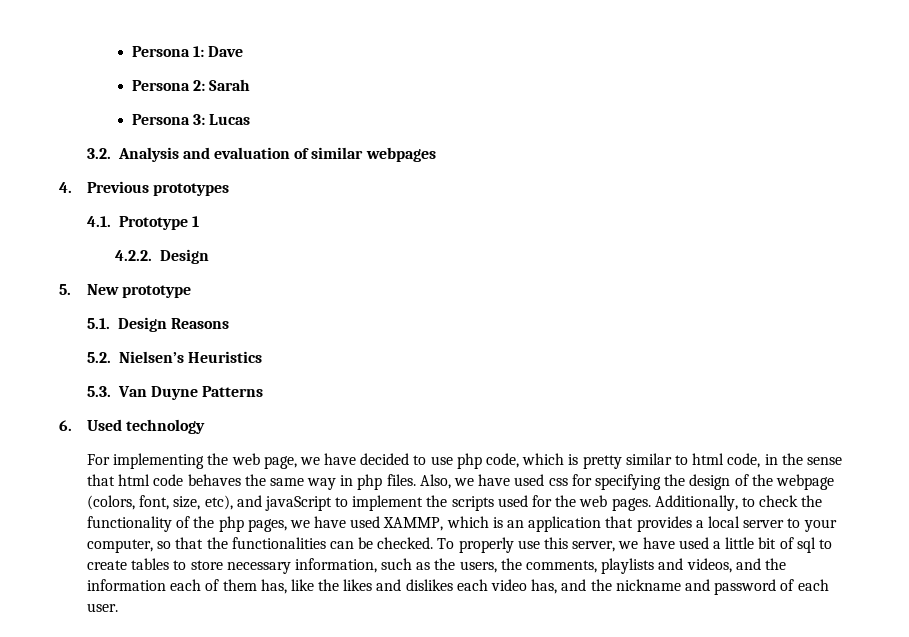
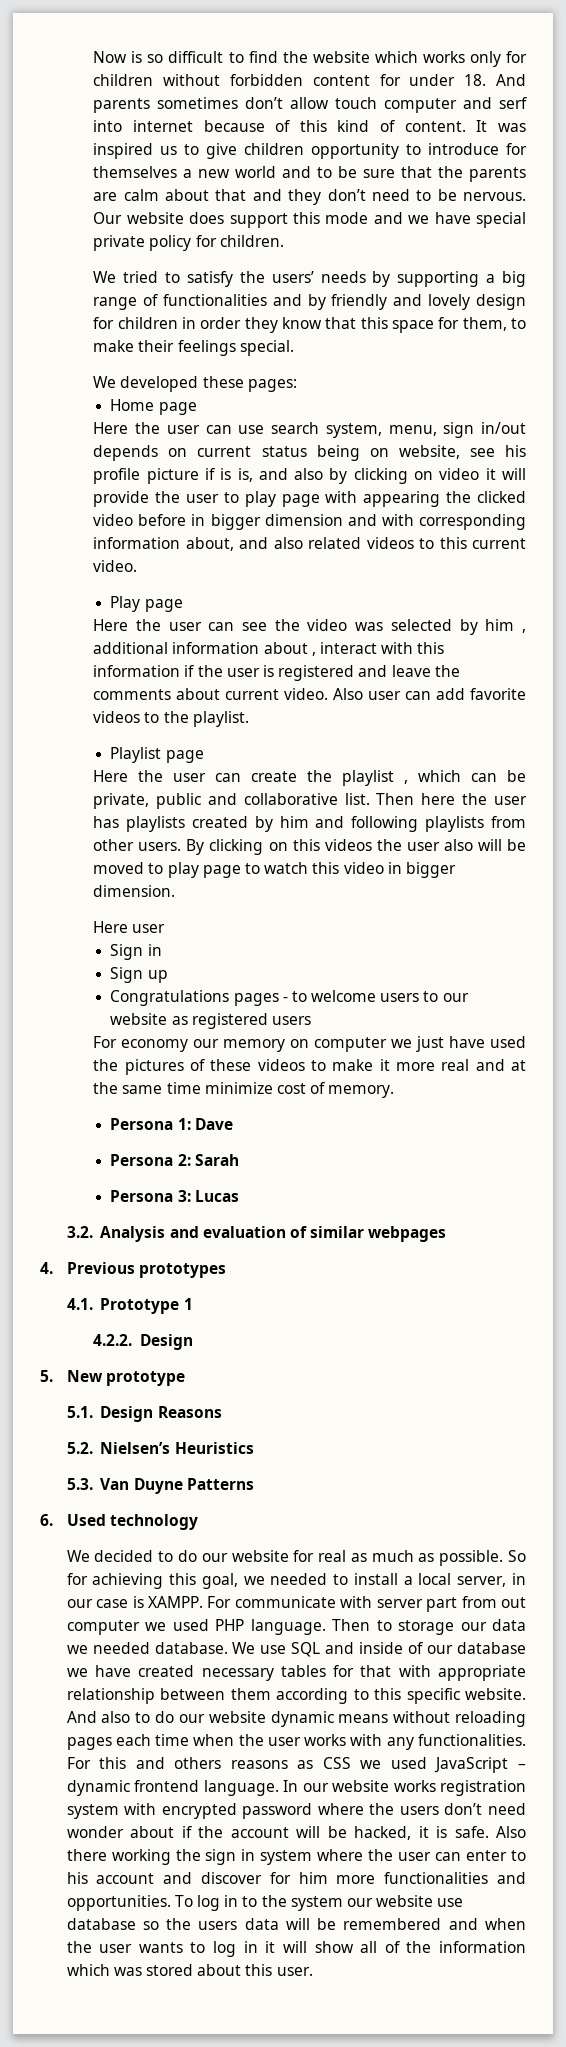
(132, 51) none -> [93,51,527,67] [93,74,527,86] [93,97,527,113] [93,120,526,132] [93,143,527,159] [93,166,526,182] [93,189,526,205] [93,212,527,228] [93,235,284,251] [93,271,526,287] [93,294,526,310] [93,317,527,333] [93,340,294,356] [93,376,297,392] [110,399,197,415] [93,422,526,438] [93,445,526,461] [93,468,527,484] [93,491,527,507] [93,514,526,530] [93,537,526,551] [93,560,138,572] [110,596,183,612] [93,619,526,635] [93,642,445,656] [93,665,460,681] [93,688,526,700] [93,711,249,727] [110,747,204,763] [93,770,526,786] [93,793,527,809] [93,816,526,832] [93,839,526,855] [93,862,456,878] [93,885,176,897] [93,921,166,933] [110,944,162,960] [110,967,168,983] [110,990,469,1006] [110,1013,311,1029] [93,1036,526,1052] [93,1059,527,1075] [93,1082,395,1098] Now is so difficult to find the website which works only for children without forbidden content for under 18. And parents sometimes don’t allow touch computer and serf into internet because of this kind of content. It was inspired us to give children opportunity to introduce for themselves a new world and to be sure that the parents are calm about that and they don’t need to be nervous. Our website does support this mode and we have special private policy for children. // We tried to satisfy the users’ needs by supporting a big range of functionalities and by friendly and lovely design for children in order they know that this space for them, to make their feelings special. // We developed these pages: // Home page // Here the user can use search system, menu, sign in/out depends on current status being on website, see his profile picture if is is, and also by clicking on video it will provide the user to play page with appearing the clicked video before in bigger dimension and with corresponding information about, and also related videos to this current video. // Play page // Here the user can see the video was selected by him , additional information about , interact with this information if the user is registered and leave the comments about current video. Also user can add favorite videos to the playlist. // Playlist page // Here the user can create the playlist , which can be private, public and collaborative list. Then here the user has playlists created by him and following playlists from other users. By clicking on this videos the user also will be moved to play page to watch this video in bigger dimension. // Here user // Sign in // Sign up // Congratulations pages - to welcome users to our website as registered users // For economy our memory on computer we just have used the pictures of these videos to make it more real and at the same time minimize cost of memory. //
[86,453,842,469] [86,474,834,490] [86,495,823,511] [86,516,837,532] [86,537,832,553] [86,558,786,574] [86,579,829,595] For implementing the web page, we have decided to use php code, which is pretty similar to html code, in the sense that html code behaves the same way in php files. Also, we have used css for specifying the design of the webpage (colors, font, size, etc), and javaScript to implement the scripts used for the web pages. Additionally, to check the functionality of the php pages, we have used XAMMP, which is an application that provides a local server to your computer, so that the functionalities can be checked. To properly use this server, we have used a little bit of sql to create tables to store necessary information, such as the users, the comments, playlists and videos, and the information each of them has, like the likes and dislikes each video has, and the nickname and password of each -> [66,1550,526,1566] [66,1573,526,1589] [66,1596,526,1612] [66,1619,527,1635] [66,1642,526,1657] [66,1665,526,1681] [66,1688,526,1704] [66,1711,526,1727] [66,1734,527,1750] [66,1757,527,1773] [66,1780,526,1796] [66,1803,526,1819] [66,1826,526,1840] [66,1849,526,1865] [66,1872,526,1884] [66,1895,464,1911] [66,1918,526,1930] [66,1941,526,1957] [66,1964,273,1976] We decided to do our website for real as much as possible. So for achieving this goal, we needed to install a local server, in our case is XAMPP. For communicate with server part from out computer we used PHP language. Then to storage our data we needed database. We use SQL and inside of our database we have created necessary tables for that with appropriate relationship between them according to this specific website. And also to do our website dynamic means without reloading pages each time when the user works with any functionalities. For this and others reasons as CSS we used JavaScript – dynamic frontend language. In our website works registration system with encrypted password where the users don’t need wonder about if the account will be hacked, it is safe. Also there working the sign in system where the user can enter to his account and discover for him more functionalities and opportunities. To log in to the system our website use database so the users data will be remembered and when the user wants to log in it will show all of the information which was stored about this

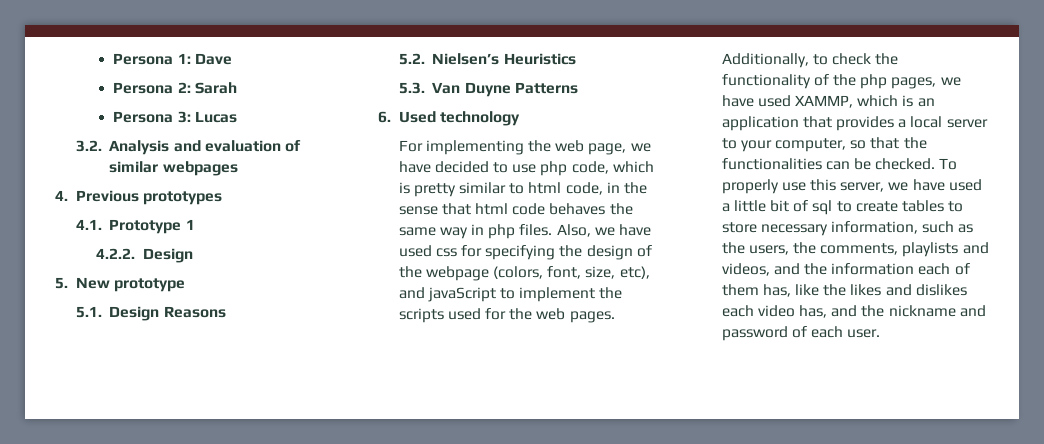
[93,51,527,67] [93,74,527,86] [93,97,527,113] [93,120,526,132] [93,143,527,159] [93,166,526,182] [93,189,526,205] [93,212,527,228] [93,235,284,251] [93,271,526,287] [93,294,526,310] [93,317,527,333] [93,340,294,356] [93,376,297,392] [110,399,197,415] [93,422,526,438] [93,445,526,461] [93,468,527,484] [93,491,527,507] [93,514,526,530] [93,537,526,551] [93,560,138,572] [110,596,183,612] [93,619,526,635] [93,642,445,656] [93,665,460,681] [93,688,526,700] [93,711,249,727] [110,747,204,763] [93,770,526,786] [93,793,527,809] [93,816,526,832] [93,839,526,855] [93,862,456,878] [93,885,176,897] [93,921,166,933] [110,944,162,960] [110,967,168,983] [110,990,469,1006] [110,1013,311,1029] [93,1036,526,1052] [93,1059,527,1075] [93,1082,395,1098] Now is so difficult to find the website which works only for children without forbidden content for under 18. And parents sometimes don’t allow touch computer and serf into internet because of this kind of content. It was inspired us to give children opportunity to introduce for themselves a new world and to be sure that the parents are calm about that and they don’t need to be nervous. Our website does support this mode and we have special private policy for children. // We tried to satisfy the users’ needs by supporting a big range of functionalities and by friendly and lovely design for children in order they know that this space for them, to make their feelings special. // We developed these pages: // Home page // Here the user can use search system, menu, sign in/out depends on current status being on website, see his profile picture if is is, and also by clicking on video it will provide the user to play page with appearing the clicked video before in bigger dimension and with corresponding information about, and also related videos to this current video. // Play page // Here the user can see the video was selected by him , additional information about , interact with this information if the user is registered and leave the comments about current video. Also user can add favorite videos to the playlist. // Playlist page // Here the user can create the playlist , which can be private, public and collaborative list. Then here the user has playlists created by him and following playlists from other users. By clicking on this videos the user also will be moved to play page to watch this video in bigger dimension. // Here user // Sign in // Sign up // Congratulations pages - to welcome users to our website as registered users // For economy our memory on computer we just have used the pictures of these videos to make it more real and at the same time minimize cost of memory. // -> (113, 59) none
[66,1550,526,1566] [66,1573,526,1589] [66,1596,526,1612] [66,1619,527,1635] [66,1642,526,1657] [66,1665,526,1681] [66,1688,526,1704] [66,1711,526,1727] [66,1734,527,1750] [66,1757,527,1773] [66,1780,526,1796] [66,1803,526,1819] [66,1826,526,1840] [66,1849,526,1865] [66,1872,526,1884] [66,1895,464,1911] [66,1918,526,1930] [66,1941,526,1957] [66,1964,273,1976] We decided to do our website for real as much as possible. So for achieving this goal, we needed to install a local server, in our case is XAMPP. For communicate with server part from out computer we used PHP language. Then to storage our data we needed database. We use SQL and inside of our database we have created necessary tables for that with appropriate relationship between them according to this specific website. And also to do our website dynamic means without reloading pages each time when the user works with any functionalities. For this and others reasons as CSS we used JavaScript – dynamic frontend language. In our website works registration system with encrypted password where the users don’t need wonder about if the account will be hacked, it is safe. Also there working the sign in system where the user can enter to his account and discover for him more functionalities and opportunities. To log in to the system our website use database so the users data will be remembered and when the user wants to log in it will show all of the information which was stored about this -> [398,140,651,155] [398,161,654,176] [398,182,647,197] [398,203,633,215] [398,224,651,239] [398,245,652,260] [398,266,650,281] [398,287,623,302] [398,308,615,323] [721,53,899,68] [721,74,961,89] [721,95,935,108] [721,116,988,131] [721,137,927,152] [721,158,958,170] [721,179,982,194] [721,200,964,215] [721,221,974,236] [721,242,989,257] [721,263,970,276] [721,284,967,297] [721,305,986,318] [721,326,844,341] For implementing the web page, we have decided to use php code, which is pretty similar to html code, in the sense that html code behaves the same way in php files. Also, we have used css for specifying the design of the webpage (colors, font, size, etc), and javaScript to implement the scripts used for the web pages. Additionally, to check the functionality of the php pages, we have used XAMMP, which is an application that provides a local server to your computer, so that the functionalities can be checked. To properly use this server, we have used a little bit of sql to create tables to store necessary information, such as the users, the comments, playlists and videos, and the information each of them has, like the likes and dislikes each video has, and the nickname and password of each

